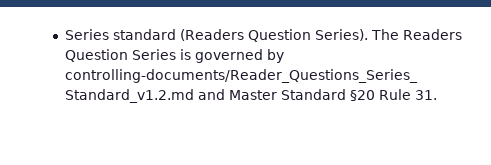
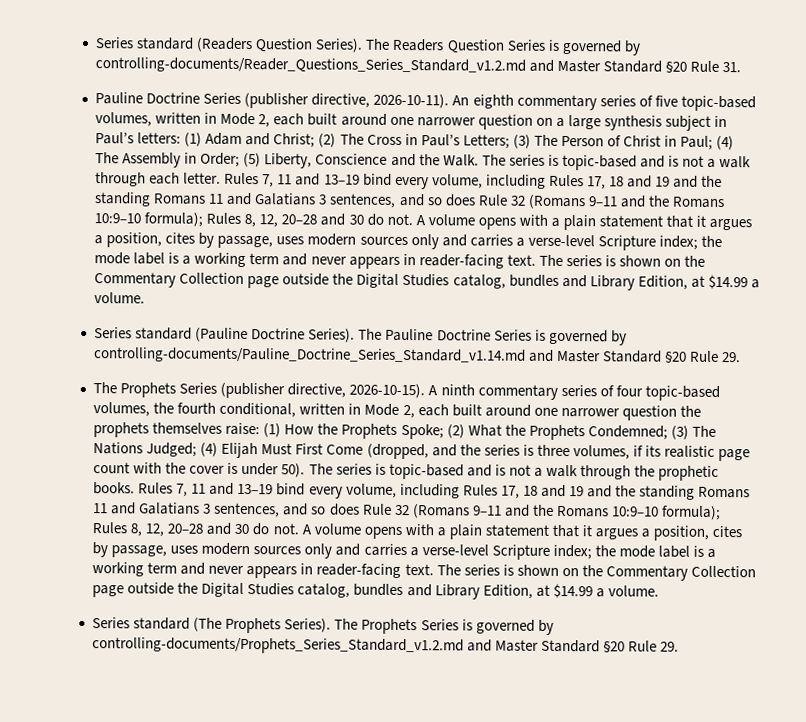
(438, 95) none -> [95,92,756,112] [95,112,727,131] [95,132,735,151] [95,152,752,171] [95,172,723,190] [94,192,725,210] [94,212,753,231] [94,232,722,251] [94,252,706,269] [94,272,760,291] [94,292,146,304] [94,327,627,346] [93,347,742,364] [93,382,720,401] [93,402,701,421] [93,422,716,441] [93,442,751,462] [93,462,720,481] [93,482,751,500] [93,502,721,520] [92,522,743,541] [92,542,716,560] [92,562,756,581] [92,582,659,600] [92,617,554,635] [92,637,680,655] // Pauline Doctrine Series (publisher directive, 2026-10-11). An eighth commentary series of five topic-based volumes, written in Mode 2, each built around one narrower question on a large synthesis subject in Paul’s letters: (1) Adam and Christ; (2) The Cross in Paul’s Letters; (3) The Person of Christ in Paul; (4) The Assembly in Order; (5) Liberty, Conscience and the Walk. The series is topic-based and is not a walk through each letter. Rules 7, 11 and 13–19 bind every volume, including Rules 17, 18 and 19 and the standing Romans 11 and Galatians 3 sentences, and so does Rule 32 (Romans 9–11 and the Romans 10:9–10 formula); Rules 8, 12, 20–28 and 30 do not. A volume opens with a plain statement that it argues a position, cites by passage, uses modern sources only and carries a verse-level Scripture index; the mode label is a working term and never appears in reader-facing text. The series is shown on the Commentary Collection page outside the Digital Studies catalog, bundles and Library Edition, at $14.99 a volume. // Series standard (Pauline Doctrine Series). The Pauline Doctrine Series is governed by controlling-documents/Pauline_Doctrine_Series_Standard_v1.14.md and Master Standard §20 Rule 29. // The Prophets Series (publisher directive, 2026-10-15). A ninth commentary series of four topic-based volumes, the fourth conditional, written in Mode 2, each built around one narrower question the prophets themselves raise: (1) How the Prophets Spoke; (2) What the Prophets Condemned; (3) The Nations Judged; (4) Elijah Must First Come (dropped, and the series is three volumes, if its realistic page count with the cover is under 50). The series is topic-based and is not a walk through the prophetic books. Rules 7, 11 and 13–19 bind every volume, including Rules 17, 18 and 19 and the standing Romans 11 and Galatians 3 sentences, and so does Rule 32 (Romans 9–11 and the Romans 10:9–10 formula); Rules 8, 12, 20–28 and 30 do not. A volume opens with a plain statement that it argues a position, cites by passage, uses modern sources only and carries a verse-level Scripture index; the mode label is a working term and never appears in reader-facing text. The series is shown on the Commentary Collection page outside the Digital Studies catalog, bundles and Library Edition, at $14.99 a volume. // Series standard (The Prophets Series). The Prophets Series is governed by controlling-documents/Prophets_Series_Standard_v1.2.md and Master Standard §20 Rule 29.

